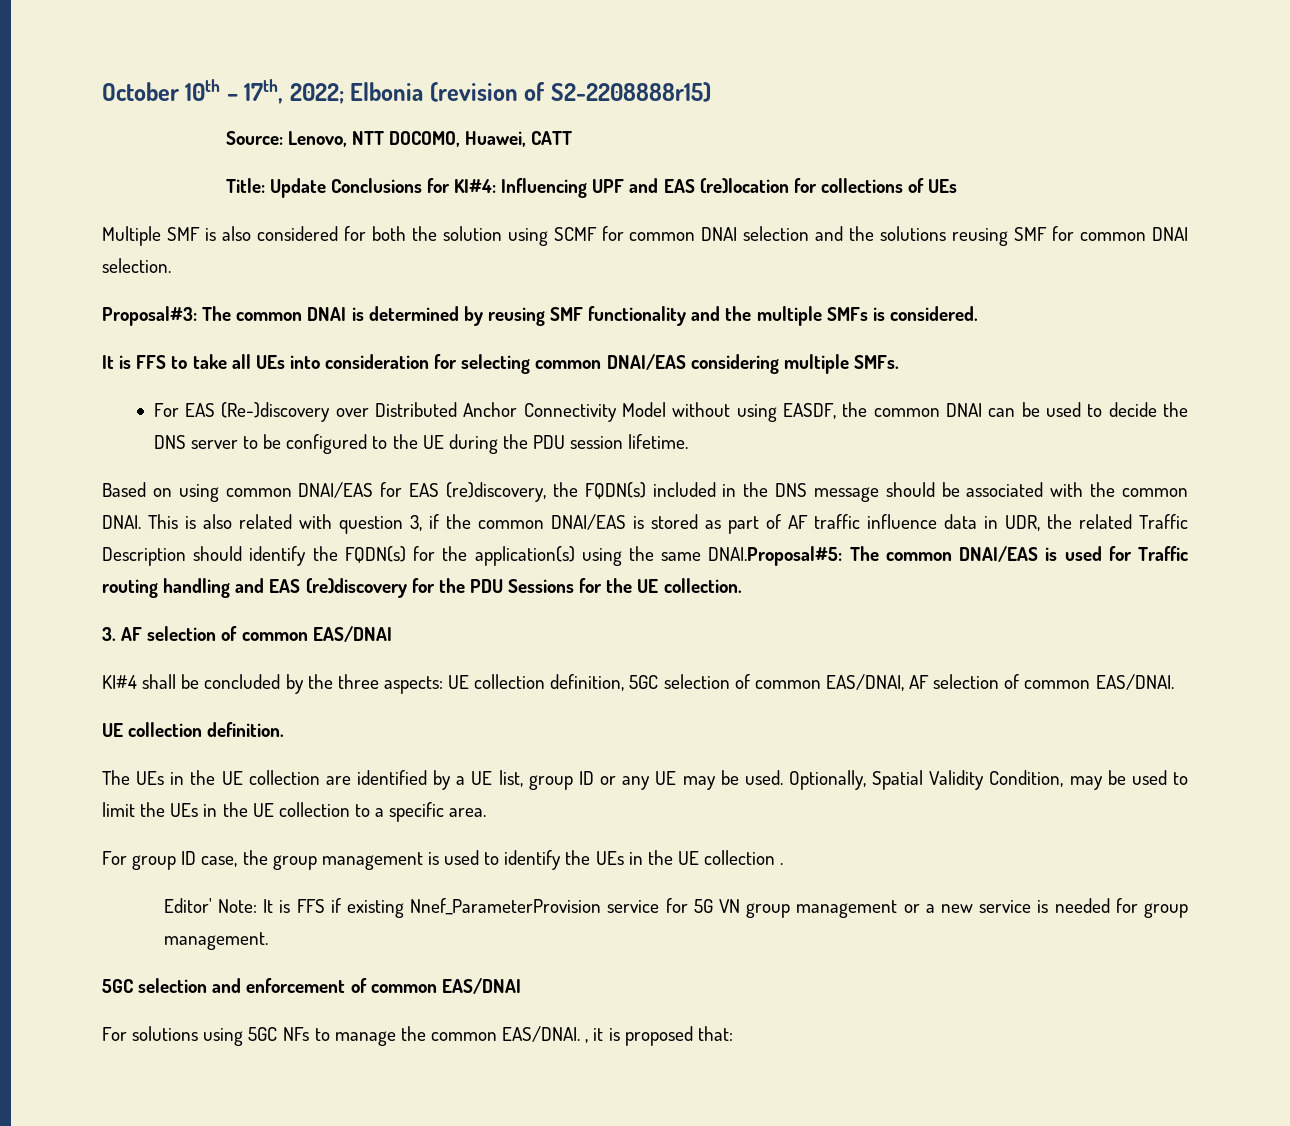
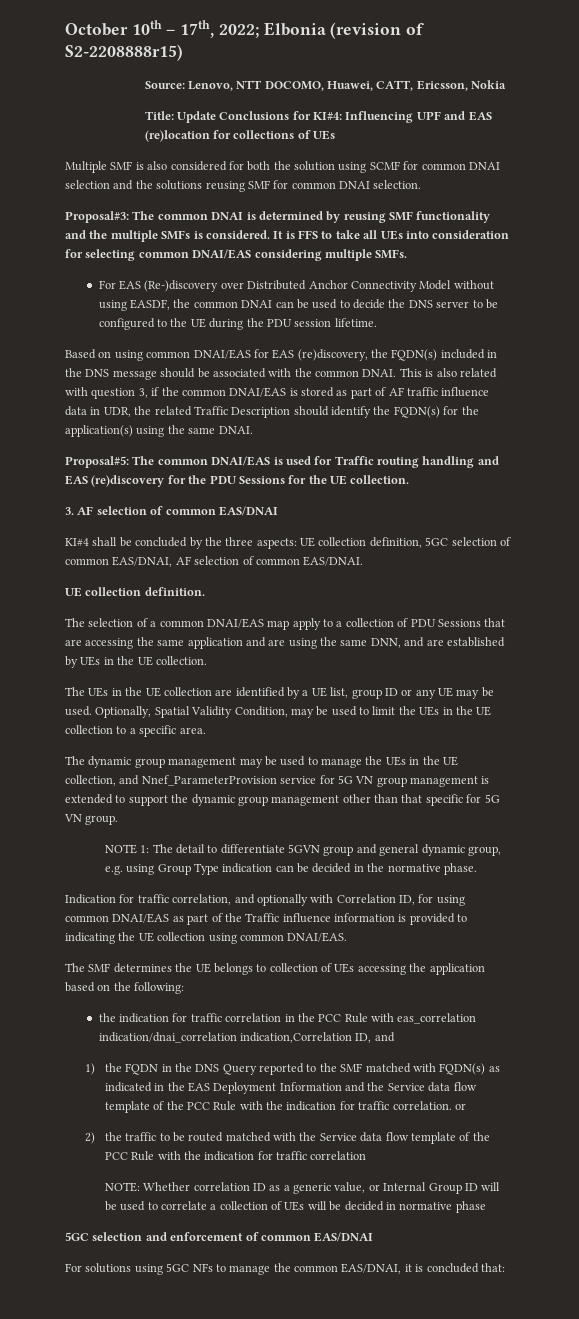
[531,131,573,145] CATT -> [376,80,507,91] CATT, Ericsson, Nokia
(978, 313) // -> (270, 234) none
[708,546,843,566] DNAI.Proposal#5: -> [218,426,253,434] [65,456,129,468] DNAI. // Proposal#5:
(285, 729) none -> [65,618,506,630] [65,637,505,649] [65,656,207,668] // The selection of a common DNAI/EAS map apply to a collection of PDU Sessions that are accessing the same application and are using the same DNN, and are established by UEs in the UE collection.
[102,850,784,870] [163,898,404,918] For group ID case, the group management is used to identify the UEs in the UE collection . // Editor' Note: It is FFS if existing -> [65,756,458,768] [65,775,140,786] The dynamic group management may be used to manage the UEs in the UE collection, and
[903,898,1189,918] [163,932,268,950] or a new service is needed for group management. -> [481,776,490,784] [65,794,500,806] [64,814,119,825] [104,844,501,856] [104,863,477,875] [65,894,465,906] [65,913,468,925] [65,932,348,944] [65,963,485,975] [65,982,185,994] [98,1013,477,1024] [98,1032,395,1043] [84,1063,500,1075] [104,1082,477,1094] [104,1101,466,1113] [84,1132,490,1144] [104,1151,367,1161] [104,1182,501,1194] [104,1201,486,1213] is extended to support the dynamic group management other than that specific for 5G VN group. // NOTE 1: The detail to differentiate 5GVN group and general dynamic group, e.g. using Group Type indication can be decided in the normative phase. // Indication for traffic correlation, and optionally with Correlation ID, for using common DNAI/EAS as part of the Traffic influence information is provided to indicating the UE collection using common DNAI/EAS. // The SMF determines the UE belongs to collection of UEs accessing the application based on the following: // the indication for traffic correlation in the PCC Rule with eas_correlation indication/dnai_correlation indication,Correlation ID, and // 1) the FQDN in the DNS Query reported to the SMF matched with FQDN(s) as indicated in the EAS Deployment Information and the Service data flow template of the PCC Rule with the indication for traffic correlation. or // 2) the traffic to be routed matched with the Service data flow template of the PCC Rule with the indication for traffic correlation // NOTE: Whether correlation ID as a generic value, or Internal Group ID will be used to correlate a collection of UEs will be decided in normative phase
[502,1026,589,1043] EAS/DNAI. , -> [341,1263,402,1274] EAS/DNAI,
[624,1026,693,1046] proposed -> [426,1263,479,1273] concluded

